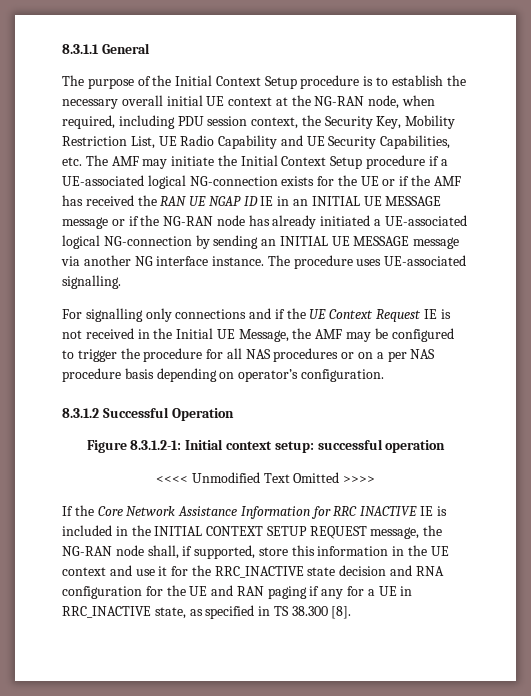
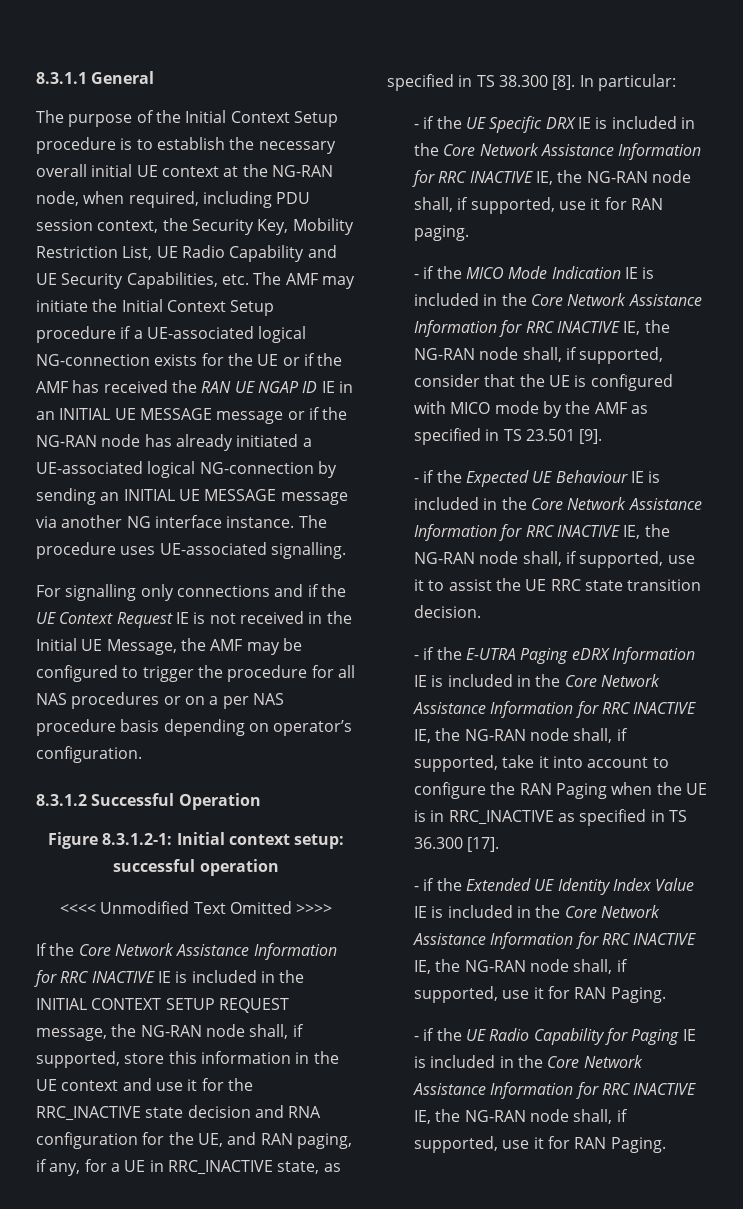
[189,586,208,596] UE -> [197,1133,223,1147] UE,
[267,586,344,599] paging if any -> [296,1133,352,1149] [36,1159,81,1176] paging, if any,
(352, 612) none -> [579,74,676,91] [414,116,695,133] [414,143,702,160] [412,170,691,187] [414,197,663,214] [414,225,470,241] [414,266,655,279] [414,293,702,306] [414,320,670,337] [414,347,664,364] [414,374,673,391] [414,401,648,418] [414,428,603,445] [414,470,661,487] [414,497,702,510] [414,524,670,541] [414,551,695,568] [414,578,702,591] [414,605,482,618] [414,647,695,664] [414,674,660,687] [413,701,697,718] [414,728,628,743] [414,755,669,772] [414,782,707,799] [414,809,687,826] [414,837,500,852] [414,878,695,895] [414,905,660,918] [413,932,697,949] [414,959,628,974] [414,986,666,1003] [414,1028,696,1045] [414,1055,643,1068] [413,1082,697,1099] [414,1109,628,1124] [414,1136,666,1153] In particular: // - if the UE Specific DRX IE is included in the Core Network Assistance Information for RRC INACTIVE IE, the NG-RAN node shall, if supported, use it for RAN paging. // - if the MICO Mode Indication IE is included in the Core Network Assistance Information for RRC INACTIVE IE, the NG-RAN node shall, if supported, consider that the UE is configured with MICO mode by the AMF as specified in TS 23.501 [9]. // - if the Expected UE Behaviour IE is included in the Core Network Assistance Information for RRC INACTIVE IE, the NG-RAN node shall, if supported, use it to assist the UE RRC state transition decision. // - if the E-UTRA Paging eDRX Information IE is included in the Core Network Assistance Information for RRC INACTIVE IE, the NG-RAN node shall, if supported, take it into account to configure the RAN Paging when the UE is in RRC_INACTIVE as specified in TS 36.300 [17]. // - if the Extended UE Identity Index Value IE is included in the Core Network Assistance Information for RRC INACTIVE IE, the NG-RAN node shall, if supported, use it for RAN Paging. // - if the UE Radio Capability for Paging IE is included in the Core Network Assistance Information for RRC INACTIVE IE, the NG-RAN node shall, if supported, use it for RAN Paging.

